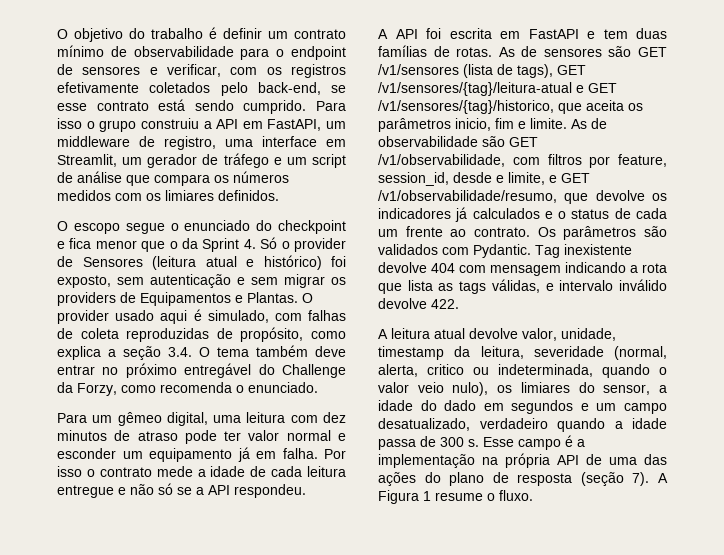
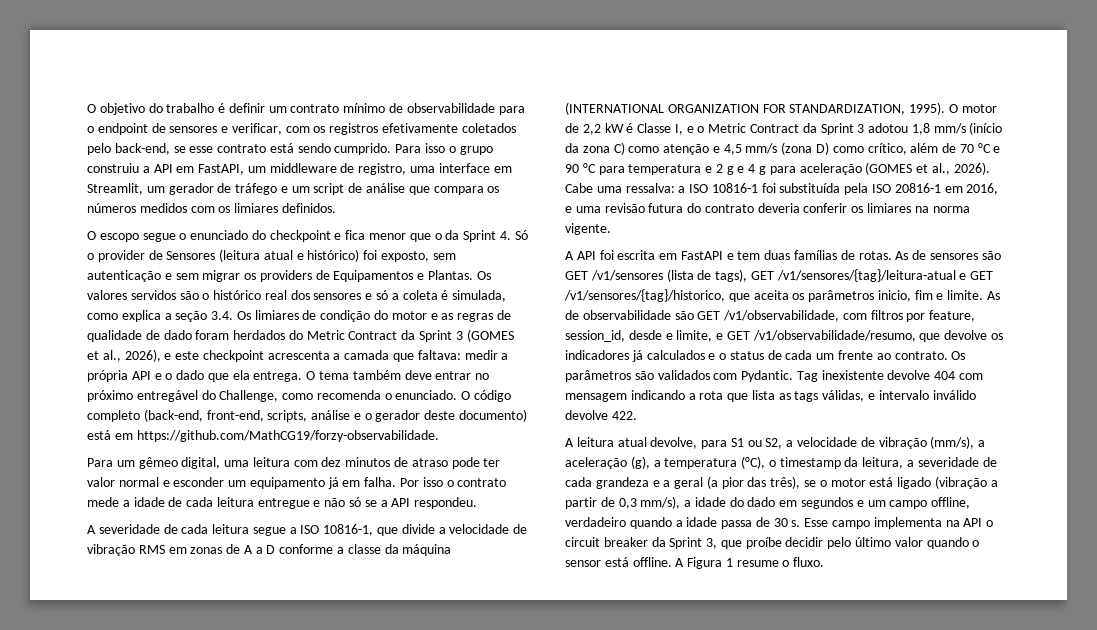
[302,293,313,303] [57,309,346,324] [57,327,304,342] O provider usado aqui é simulado, com falhas de coleta reproduzidas de propósito, -> [476,271,491,280] [87,290,507,302] Os valores servidos são o histórico real dos sensores e só a coleta é simulada,
(192, 352) none -> [236,310,511,322] [87,329,514,342] [87,349,509,362] [87,370,303,382] Os limiares de condição do motor e as regras de qualidade de dado foram herdados do Metric Contract da Sprint 3 (GOMES et al., 2026), e este checkpoint acrescenta a camada que faltava: medir a própria API e o dado que ela entrega.
[282,364,346,378] [57,382,117,396] Challenge da Forzy, -> [219,390,279,402] Challenge,
(318, 387) none -> [461,390,512,402] [87,409,528,422] [87,430,439,442] O código completo (back-end, front-end, scripts, análise e o gerador deste documento) está em https://github.com/MathCG19/forzy-observabilidade.
(306, 491) none -> [87,524,528,536] [87,544,452,556] [565,102,997,115] [565,122,1003,135] [565,142,1001,155] [565,162,990,175] [565,183,999,195] [565,203,970,213] [565,223,611,235] // A severidade de cada leitura segue a ISO 10816-1, que divide a velocidade de vibração RMS em zonas de A a D conforme a classe da máquina (INTERNATIONAL ORGANIZATION FOR STANDARDIZATION, 1995). O motor de 2,2 kW é Classe I, e o Metric Contract da Sprint 3 adotou 1,8 mm/s (início da zona C) como atenção e 4,5 mm/s (zona D) como crítico, além de 70 °C e 90 °C para temperatura e 2 g e 4 g para aceleração (GOMES et al., 2026). Cabe uma ressalva: a ISO 10816-1 foi substituída pela ISO 20816-1 em 2016, e uma revisão futura do contrato deveria conferir os limiares na norma vigente.
[469,328,616,341] [378,346,667,360] [378,364,667,378] [378,382,651,396] devolve valor, unidade, timestamp da leitura, severidade (normal, alerta, critico ou indeterminada, quando o valor veio nulo), os limiares do sensor, -> [650,436,986,449] [565,456,997,469] [565,476,998,489] [565,496,681,509] devolve, para S1 ou S2, a velocidade de vibração (mm/s), a aceleração (g), a temperatura (°C), o timestamp da leitura, a severidade de cada grandeza e a geral (a pior das três), se o motor está ligado (vibração a partir de 0,3 mm/s),
[378,418,470,431] desatualizado, -> [931,497,971,509] offline,
[440,437,464,447] 300 -> [773,518,788,527] 30
[565,435,585,447] [378,453,667,468] [378,472,650,486] é a implementação na própria API de uma das ações do plano de resposta (seção 7). -> [873,517,994,529] [565,537,980,549] [565,557,672,567] implementa na API o circuit breaker da Sprint 3, que proíbe decidir pelo último valor quando o sensor está offline.

